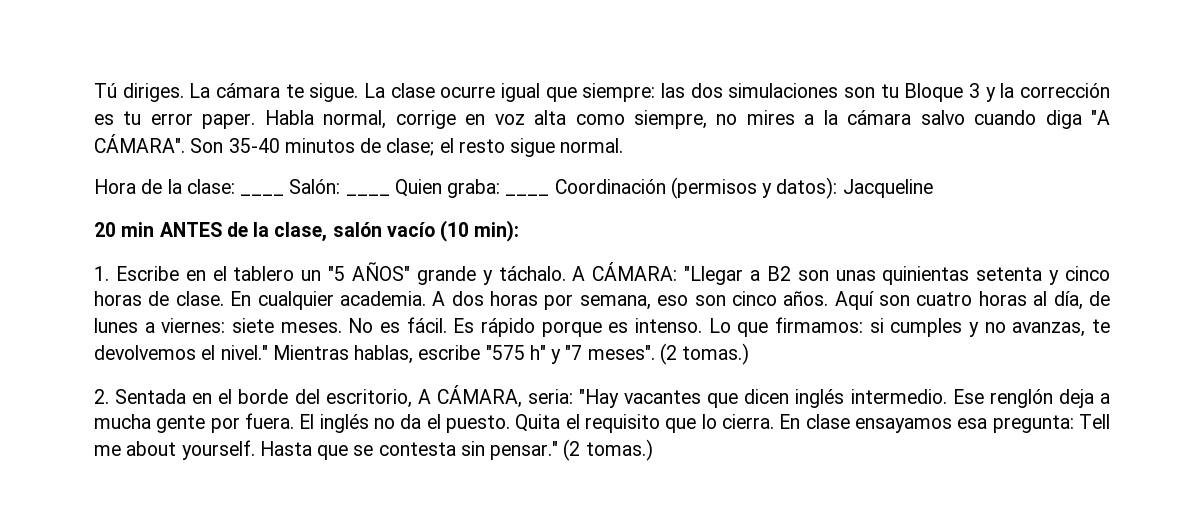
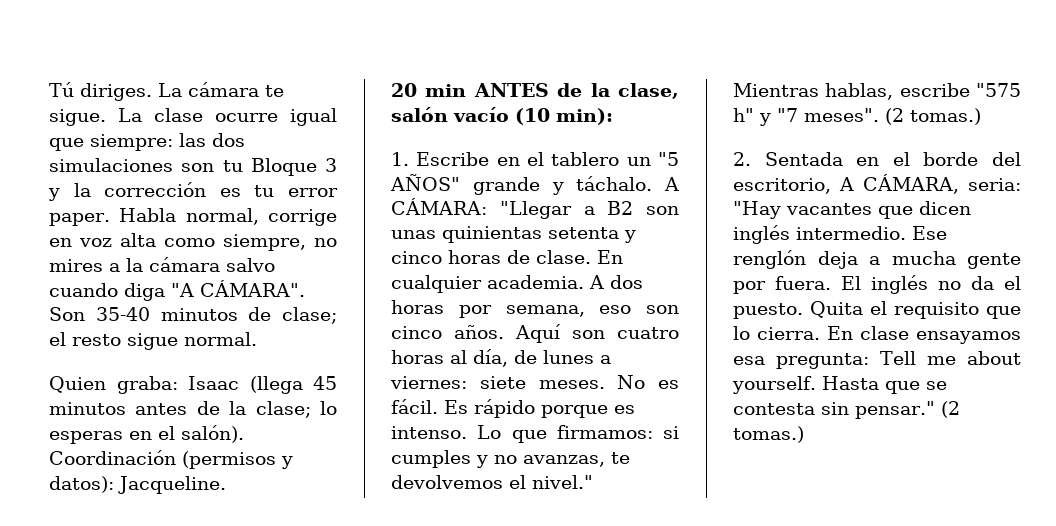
[94,179,235,194] [240,194,285,196] [289,179,341,194] [345,179,550,198] Hora de la clase: ____ Salón: ____ Quien graba: ____ -> [49,376,337,394] [49,401,337,418] [49,425,244,444] Quien graba: Isaac (llega 45 minutos antes de la clase; lo esperas en el salón).
[842,179,933,198] Jacqueline -> [118,476,226,494] Jacqueline.

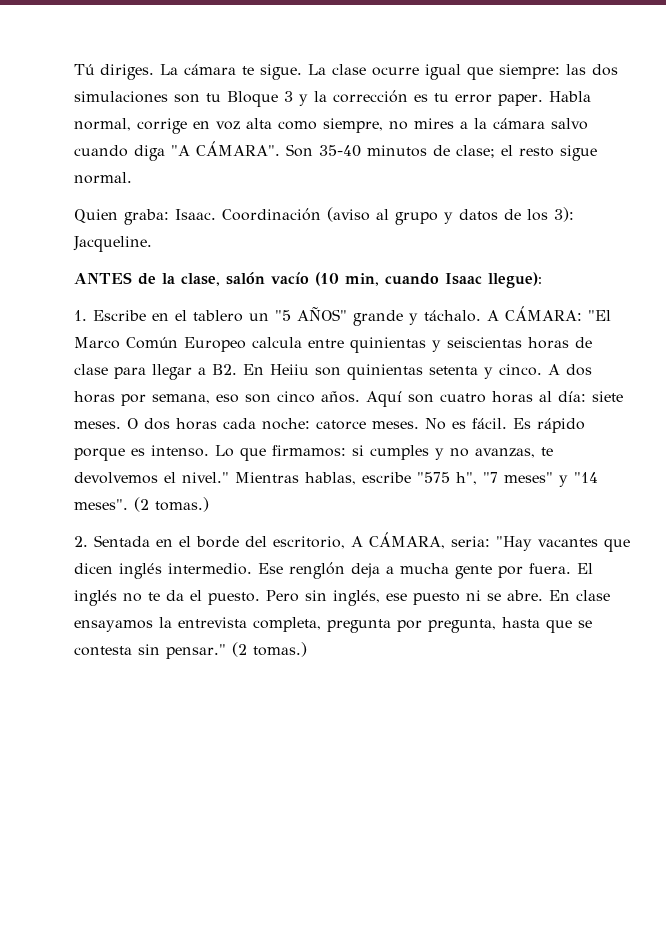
[188,376,337,394] [49,401,337,418] [49,425,244,444] [49,450,293,469] [49,476,114,493] Isaac (llega 45 minutos antes de la clase; lo esperas en el salón). Coordinación (permisos y datos): -> [175,207,574,225] Isaac. Coordinación (aviso al grupo y datos de los 3):
[391,83,467,97] 20 min -> (152, 244) none
[556,108,613,125] min): -> [345,272,542,288] min, cuando Isaac llegue):
[499,201,679,219] [391,226,636,243] [391,250,623,264] [391,275,584,293] "Llegar a B2 son unas quinientas setenta y cinco horas de clase. En cualquier academia. -> [588,310,611,321] [74,337,592,353] [74,364,542,380] "El Marco Común Europeo calcula entre quinientas y seiscientas horas de clase para llegar a B2. En Heiiu son quinientas setenta y cinco.
[473,349,611,367] [390,376,526,389] día, de lunes a viernes: siete -> [558,391,623,402] [74,418,366,430] día: siete meses. O dos horas cada noche: catorce
[733,108,798,126] h" y "7 -> [456,472,598,487] h", "7 meses" y "14
(961, 285) none -> [148,592,160,601] te
[810,301,1021,319] [733,326,1021,344] [733,351,1021,369] [732,376,879,394] Quita el requisito que lo cierra. En clase ensayamos esa pregunta: Tell me about yourself. Hasta -> [266,590,610,606] [74,617,540,633] Pero sin inglés, ese puesto ni se abre. En clase ensayamos la entrevista completa, pregunta por pregunta, hasta

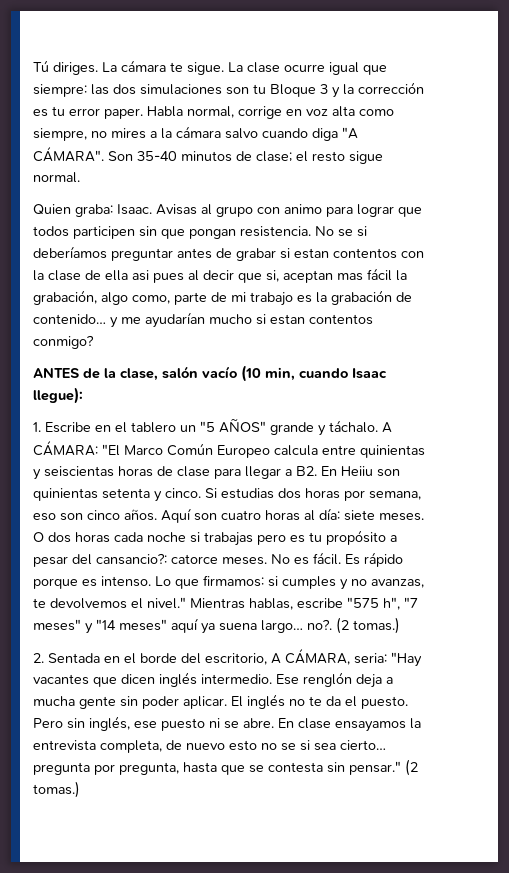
[222,207,574,225] [73,236,152,252] Coordinación (aviso al grupo y datos de los 3): Jacqueline. -> [156,204,422,217] [33,226,367,239] [33,246,424,261] [33,268,407,283] [33,290,412,306] [33,312,373,328] [33,335,94,349] Avisas al grupo con animo para lograr que todos participen sin que pongan resistencia. No se si deberíamos preguntar antes de grabar si estan contentos con la clase de ella asi pues al decir que si, aceptan mas fácil la grabación, algo como, parte de mi trabajo es la grabación de contenido… y me ayudarían mucho si estan contentos conmigo?
[548,364,560,375] A -> [205,488,274,499] Si estudias
[262,418,310,430] noche: -> [147,530,397,546] [33,553,167,567] noche si trabajas pero es tu propósito a pesar del cansancio?:
[74,499,128,510] meses". -> [119,618,332,634] meses" aquí ya suena largo… no?.
[498,563,571,578] por fuera. -> [120,696,227,709] sin poder aplicar.
(321, 624) none -> [166,740,386,751] de nuevo esto no se si sea cierto…

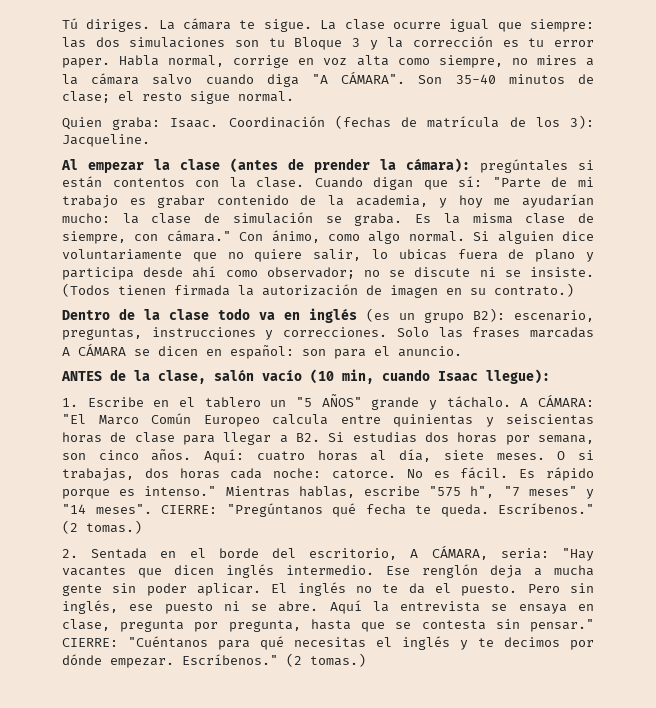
[156,204,422,217] [33,226,367,239] [33,246,424,261] [33,268,407,283] [33,290,412,306] [33,312,373,328] [33,335,94,349] Avisas al grupo con animo para lograr que todos participen sin que pongan resistencia. No se si deberíamos preguntar antes de grabar si estan contentos con la clase de ella asi pues al decir que si, aceptan mas fácil la grabación, algo como, parte de mi trabajo es la grabación de contenido… y me ayudarían mucho si estan contentos conmigo? -> [228,115,594,129] [62,134,150,147] [61,158,594,173] [62,176,594,190] [62,194,595,208] [62,212,595,226] [62,230,594,244] [62,249,594,262] [62,266,594,280] [62,283,574,298] [62,308,594,323] [62,327,594,340] [62,343,462,359] Coordinación (fechas de matrícula de los 3): Jacqueline. // Al empezar la clase (antes de prender la cámara): pregúntales si están contentos con la clase. Cuando digan que sí: "Parte de mi trabajo es grabar contenido de la academia, y hoy me ayudarían mucho: la clase de simulación se graba. Es la misma clase de siempre, con cámara." Con ánimo, como algo normal. Si alguien dice voluntariamente que no quiere salir, lo ubicas fuera de plano y participa desde ahí como observador; no se discute ni se insiste. (Todos tienen firmada la autorización de imagen en su contrato.) // Dentro de la clase todo va en inglés (es un grupo B2): escenario, preguntas, instrucciones y correcciones. Solo las frases marcadas A CÁMARA se dicen en español: son para el anuncio.
[321,466,400,477] [33,488,201,502] En Heiiu son quinientas setenta y cinco. -> (320, 437) none
[33,513,56,521] eso -> (594, 439) none
[161,508,217,523] Aquí son -> [204,449,245,463] Aquí:
[319,508,340,520] día: -> [399,449,432,462] día,
(44, 537) none -> [578,450,595,460] [62,468,134,481] si trabajas,
[147,530,397,546] [33,553,267,567] noche si trabajas pero es tu propósito a pesar del cansancio?: catorce meses. -> [273,468,397,479] noche: catorce.
[101,575,424,590] [33,597,186,609] intenso. Lo que firmamos: si cumples y no avanzas, te devolvemos el nivel." -> [144,486,217,496] intenso."
[119,618,332,634] meses" aquí ya suena largo… no?. -> [95,503,594,517] meses". CIERRE: "Pregúntanos qué fecha te queda. Escríbenos."
[278,718,421,732] [33,740,386,753] En clase ensayamos la entrevista completa, de nuevo esto no se si sea cierto… -> [329,600,594,614] [62,619,110,631] Aquí la entrevista se ensaya en clase,
(401, 768) none -> [62,636,594,650] [62,654,278,668] CIERRE: "Cuéntanos para qué necesitas el inglés y te decimos por dónde empezar. Escríbenos."

